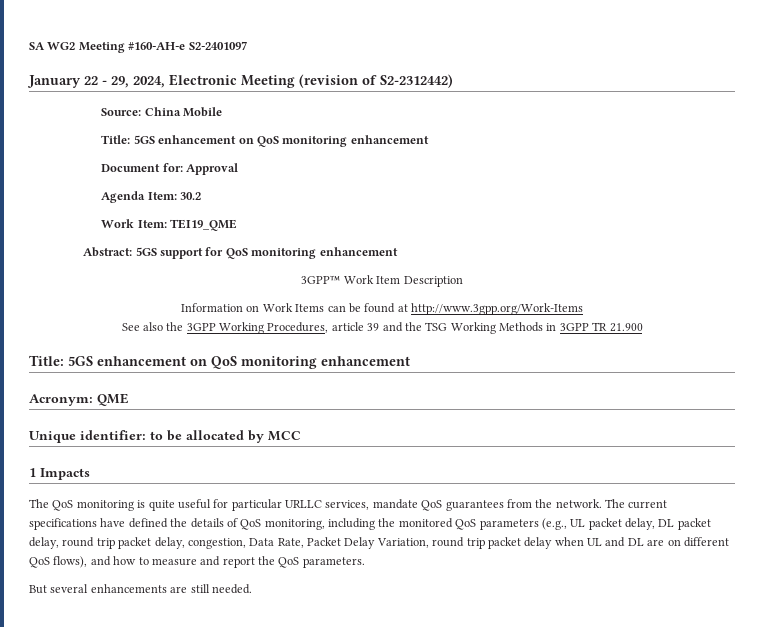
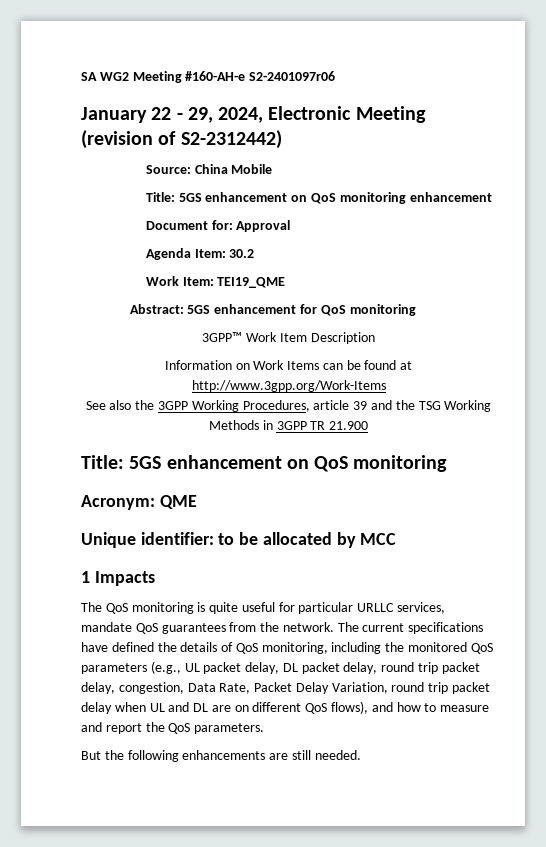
[188,41,247,50] S2-2401097 -> [249,71,336,81] S2-2401097r06
[160,248,204,259] support -> [214,304,297,314] enhancement
[319,247,398,256] enhancement -> (416, 310) none
[321,356,410,366] enhancement -> (448, 463) none
[50,584,89,593] several -> [104,750,179,762] the following

